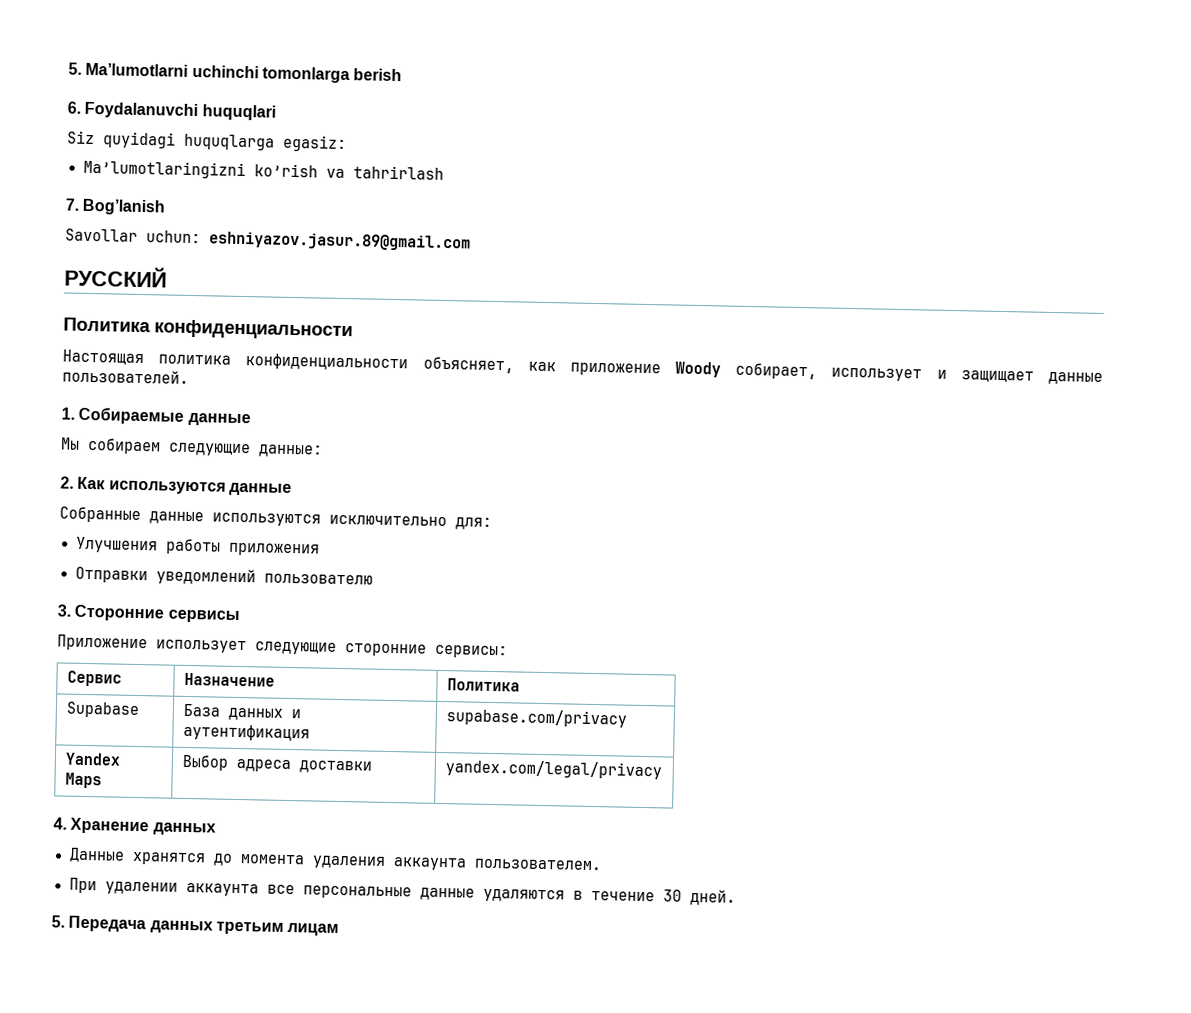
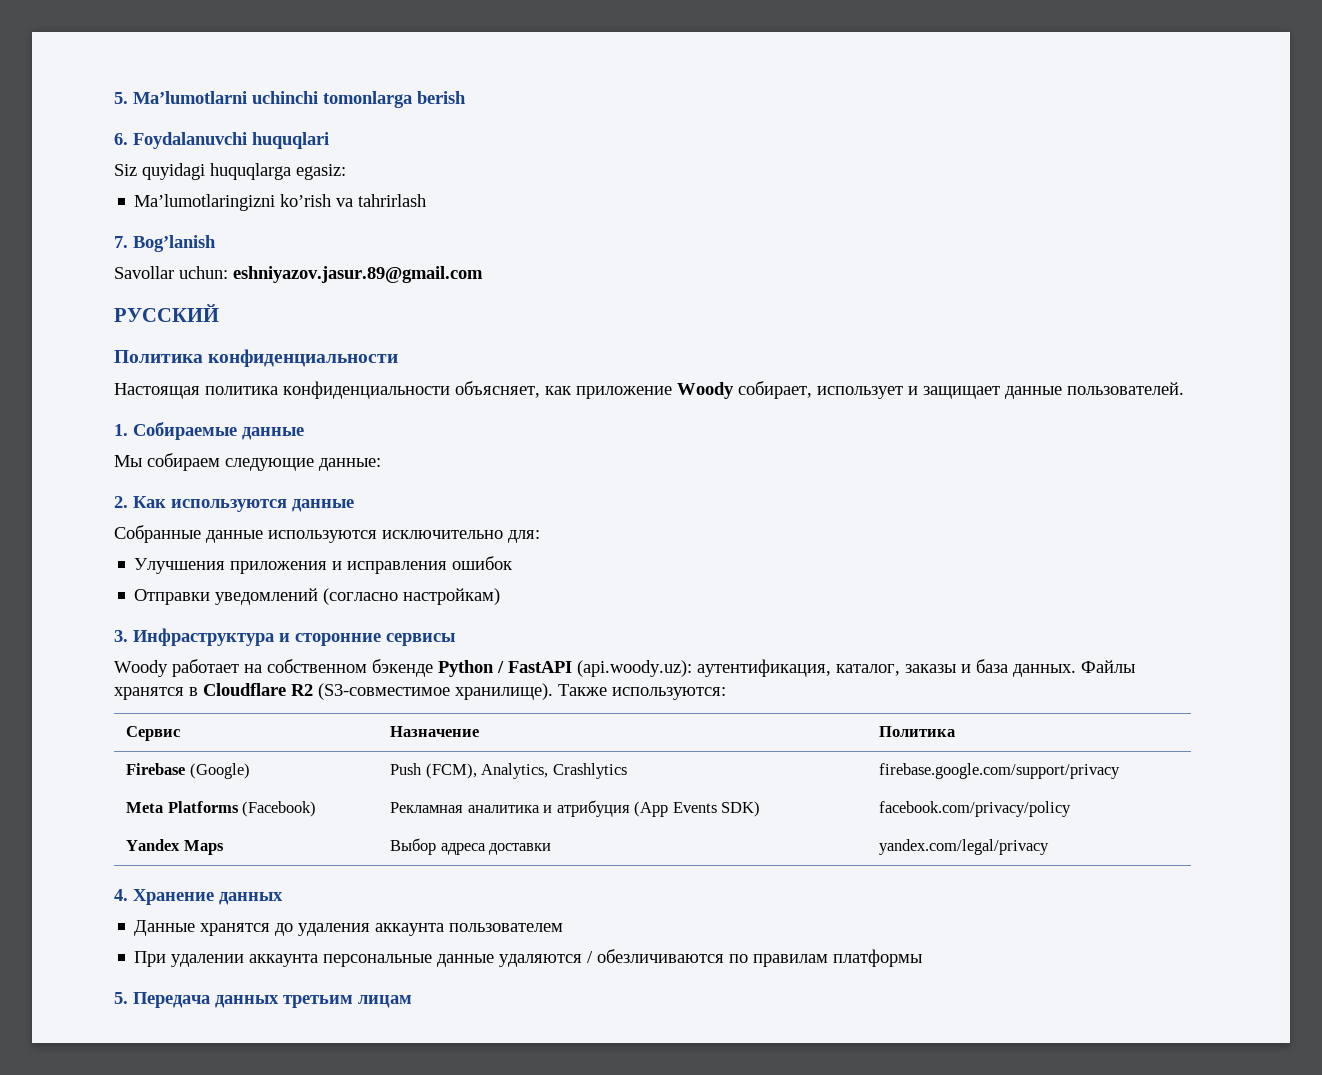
[164,538,221,555] работы -> (226, 566) none
(320, 549) none -> [332,556,513,574] и исправления ошибок
[263,573,373,585] пользователю -> [323,588,501,605] (согласно настройкам)
[74,604,240,624] [57,634,508,659] [66,670,122,687] [183,672,275,687] [446,678,520,692] [65,701,140,719] [182,703,301,721] [182,723,310,742] [445,708,627,728] Сторонние сервисы // Приложение использует следующие сторонние сервисы: // Сервис | Назначение | Политика // Supabase | База данных и аутентификация | supabase.com/privacy -> [133,628,455,646] [114,659,1135,677] [114,683,726,700] [126,726,181,741] [390,726,480,737] [879,726,956,737] [126,763,250,779] [390,763,627,779] [879,763,1121,779] [126,801,317,817] [390,800,761,817] [879,801,1072,817] Инфраструктура и сторонние сервисы // Woody работает на собственном бэкенде Python / FastAPI (api.woody.uz): аутентификация, каталог, заказы и база данных. Файлы хранятся в Cloudflare R2 (S3-совместимое хранилище). Также используются: // Сервис | Назначение | Политика // Firebase (Google) | Push (FCM), Analytics, Crashlytics | firebase.google.com/support/privacy // Meta Platforms (Facebook) | Рекламная аналитика и атрибуция (App Events SDK) | facebook.com/privacy/policy
[239,854,305,865] момента -> (294, 929) none
[473,858,602,871] пользователем. -> [449,923,564,932] пользователем
[266,884,295,895] все -> (319, 960) none
[572,888,736,906] в течение 30 дней. -> [587,949,923,967] / обезличиваются по правилам платформы

